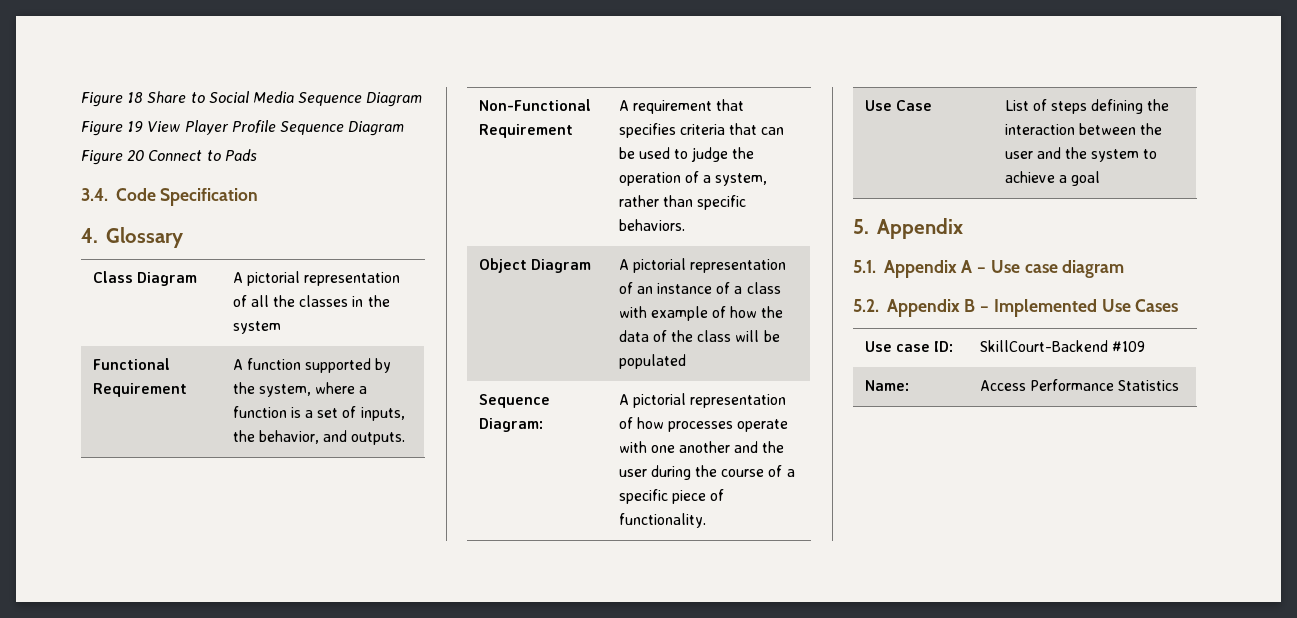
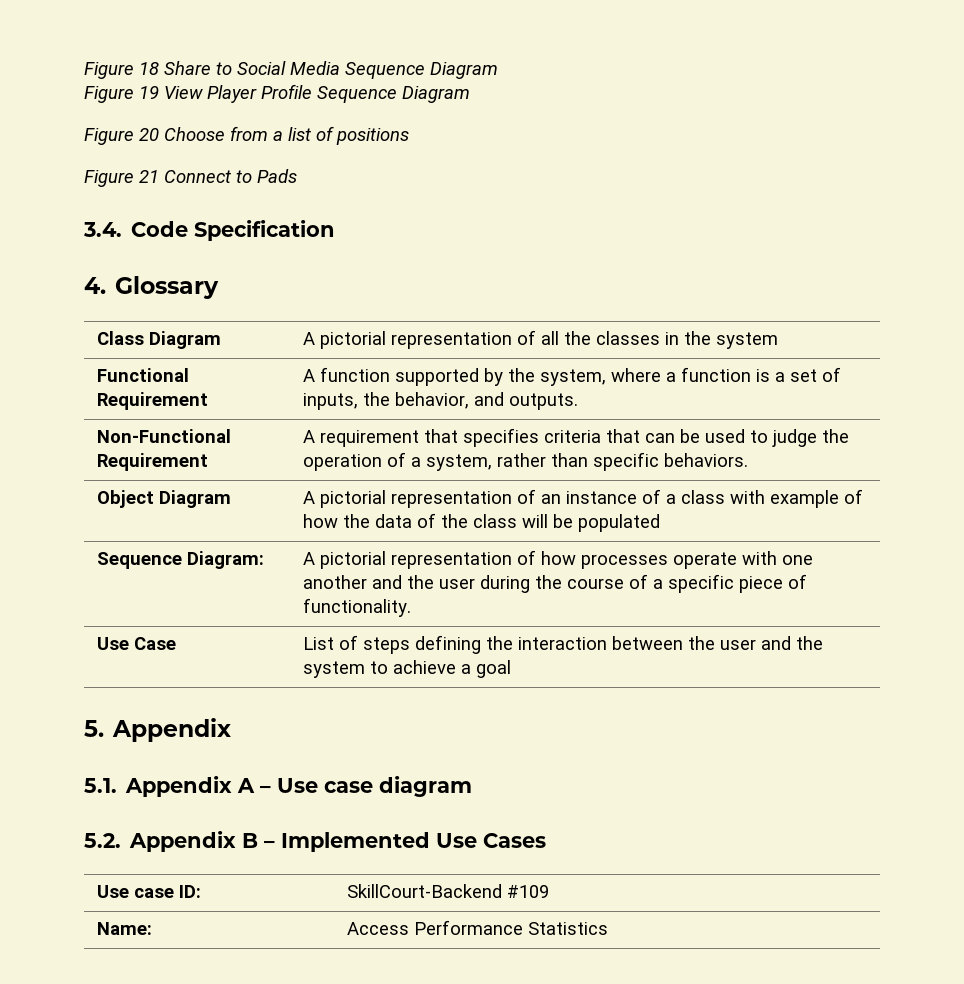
(145, 155) none -> [164,126,409,145] [84,170,159,187] Choose from a list of positions // Figure 21

